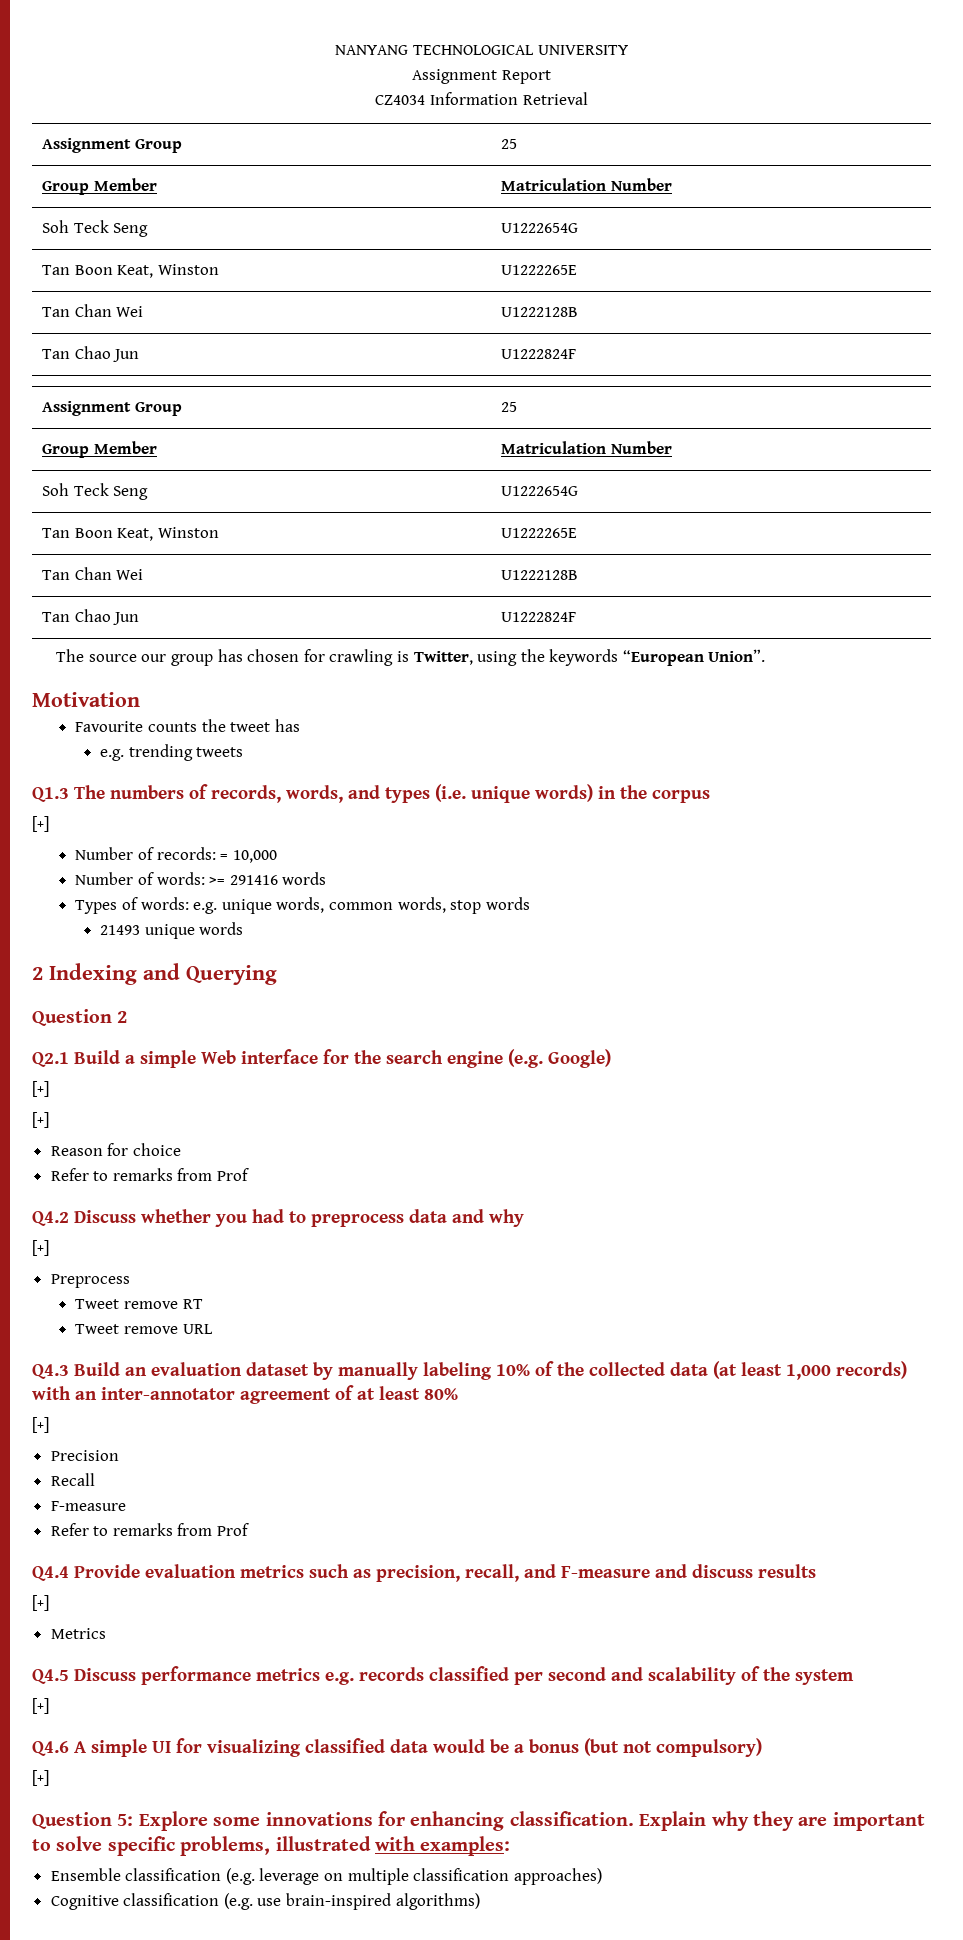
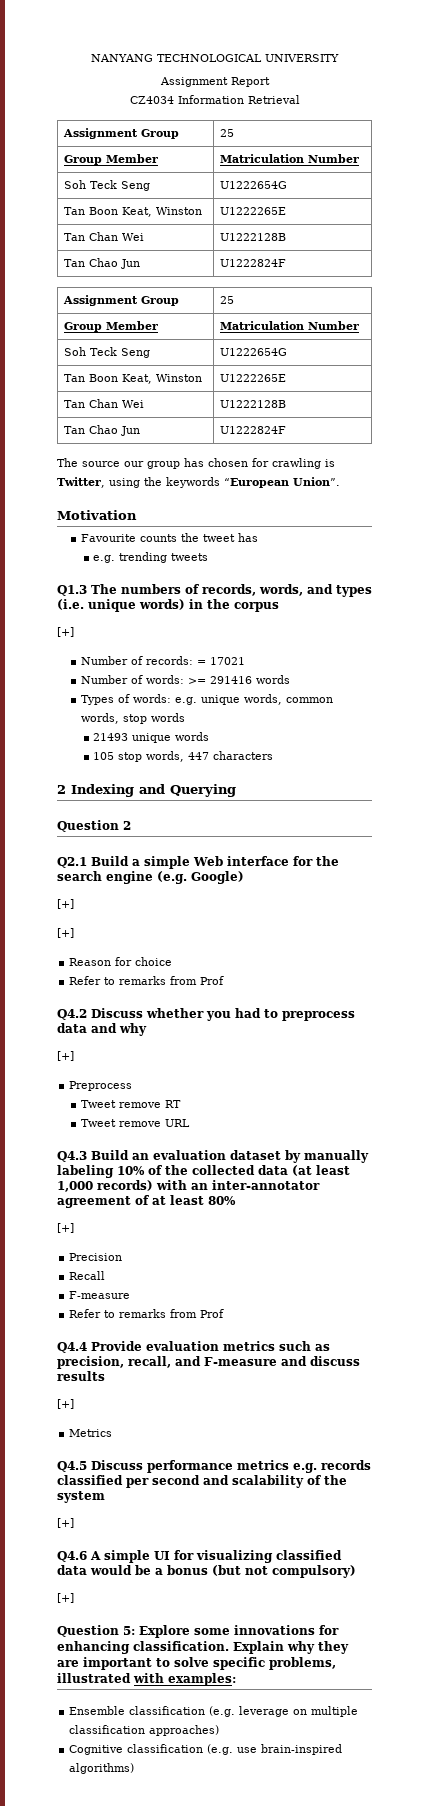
[232,850,277,863] 10,000 -> [210,657,246,665] 17021
(244, 928) none -> [93,751,274,762] // 105 stop words, 447 characters

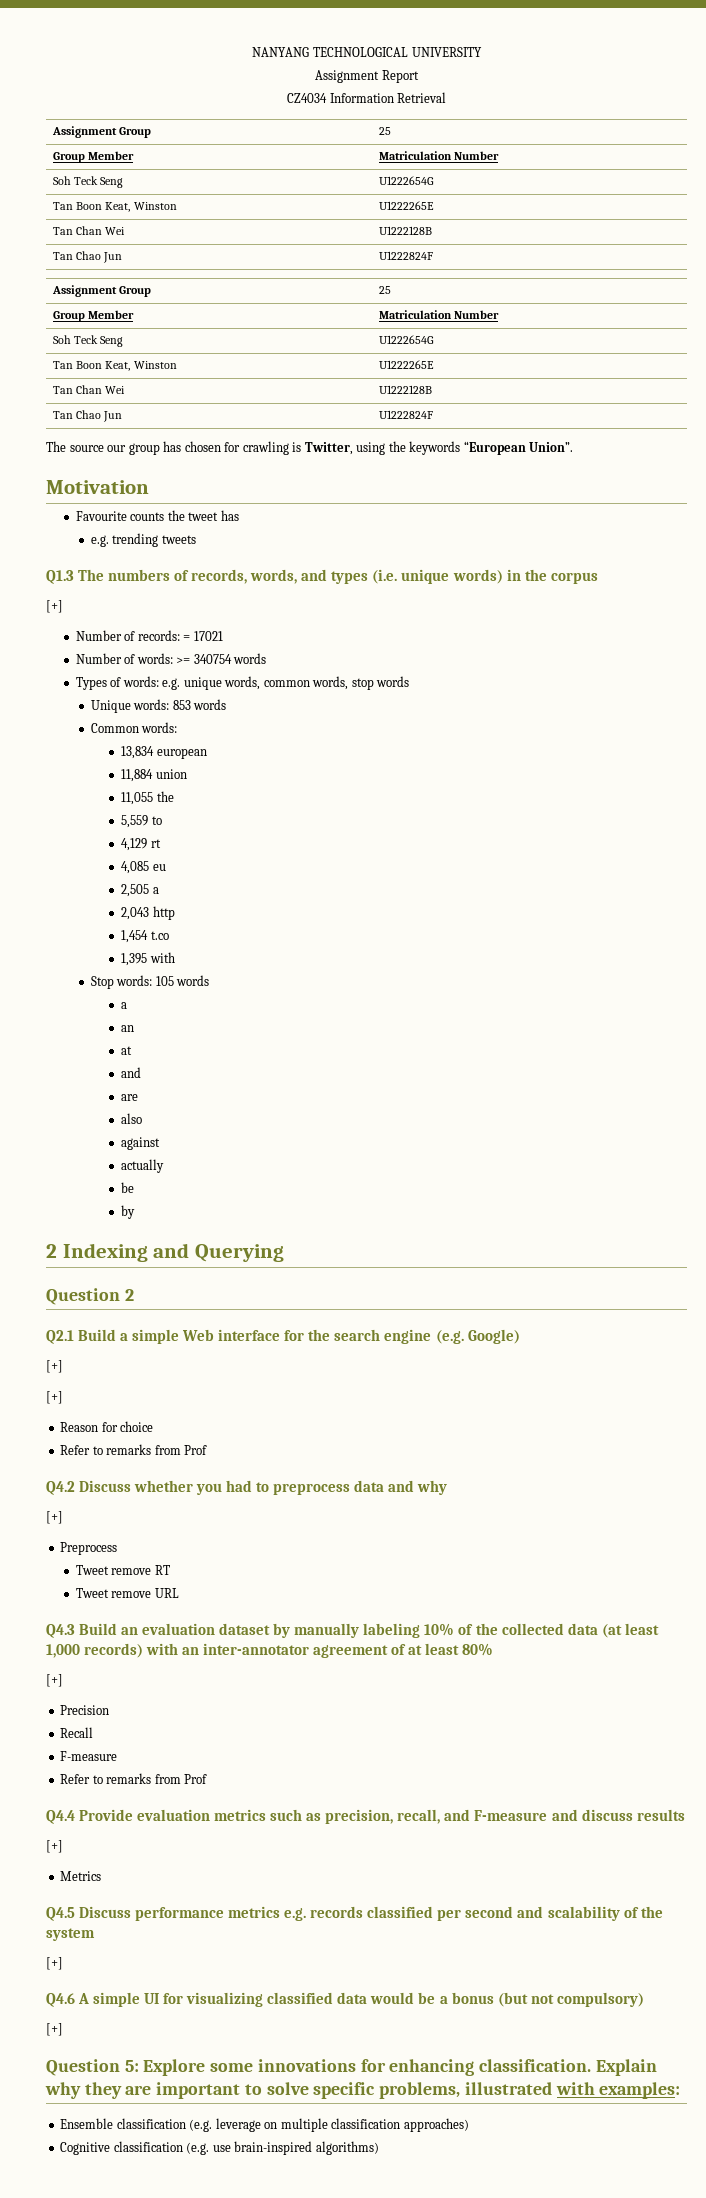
[210,676,253,684] 291416 -> [193,654,232,664] 340754
[93,732,210,743] [93,751,274,762] 21493 unique words // 105 stop words, 447 characters -> [90,699,227,713] [90,722,178,733] [121,746,207,759] [121,769,187,782] [121,791,174,805] [121,815,162,828] [121,838,161,851] [121,861,166,874] [121,884,159,897] [121,906,175,920] [121,930,169,943] [121,952,175,966] [90,975,210,989] [121,1002,128,1009] [121,1025,135,1032] [121,1046,133,1055] [121,1067,142,1078] [121,1094,139,1101] [121,1113,143,1124] [121,1137,161,1150] [121,1159,165,1173] [121,1182,135,1193] [121,1205,136,1219] Unique words: 853 words // Common words: // 13,834 european // 11,884 union // 11,055 the // 5,559 to // 4,129 rt // 4,085 eu // 2,505 a // 2,043 http // 1,454 t.co // 1,395 with // Stop words: 105 words // a // an // at // and // are // also // against // actually // be // by

